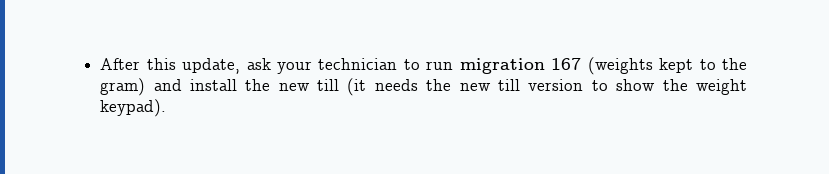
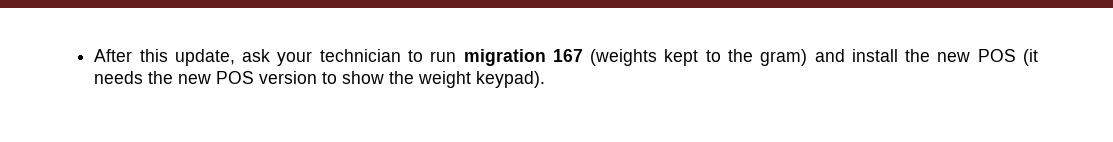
[317,79,340,91] till -> [977,49,1016,62] POS
[498,79,521,91] till -> [216,71,255,84] POS

